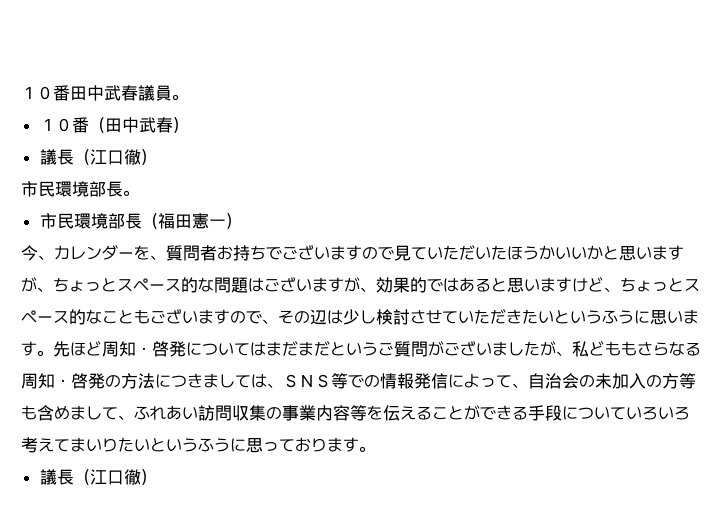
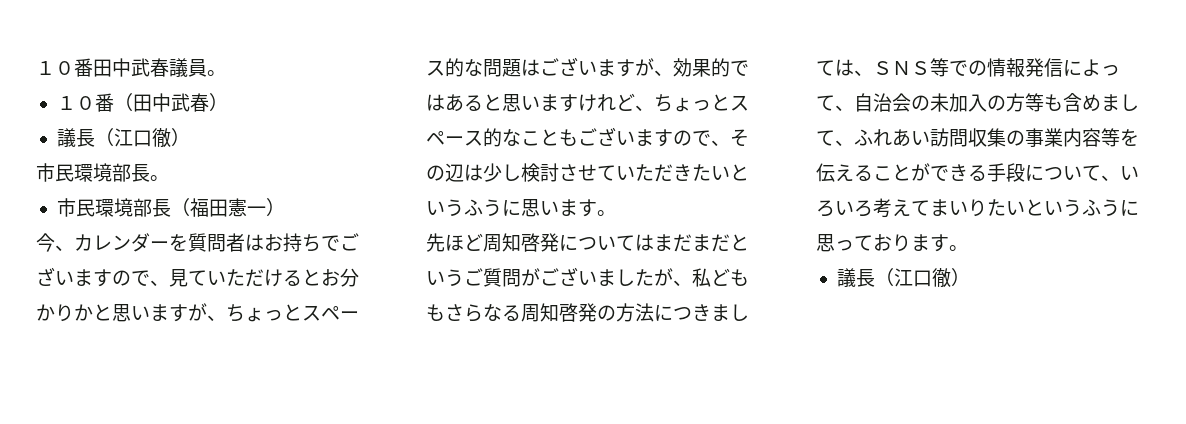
[150,245,217,261] 、質問者 -> [188,233,264,252] 質問者は
(394, 253) none -> [150,280,169,286] 、
[475,245,587,260] いたほうかいい -> [264,268,359,287] [36,304,74,322] けるとお分かり
(588, 285) none -> [597,94,616,111] れ
(53, 353) none -> (616, 213) //
[136,347,152,355] ・ -> (521, 242) none
[55,379,71,387] ・ -> (559, 312) none
(626, 413) none -> [1101,175,1120,181] 、

